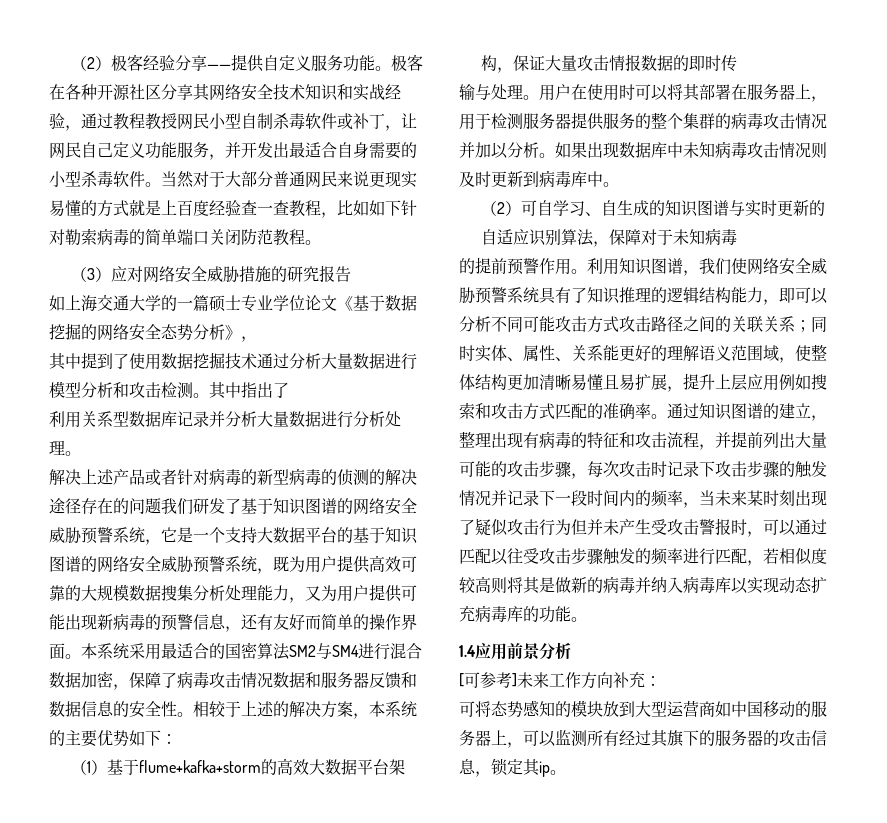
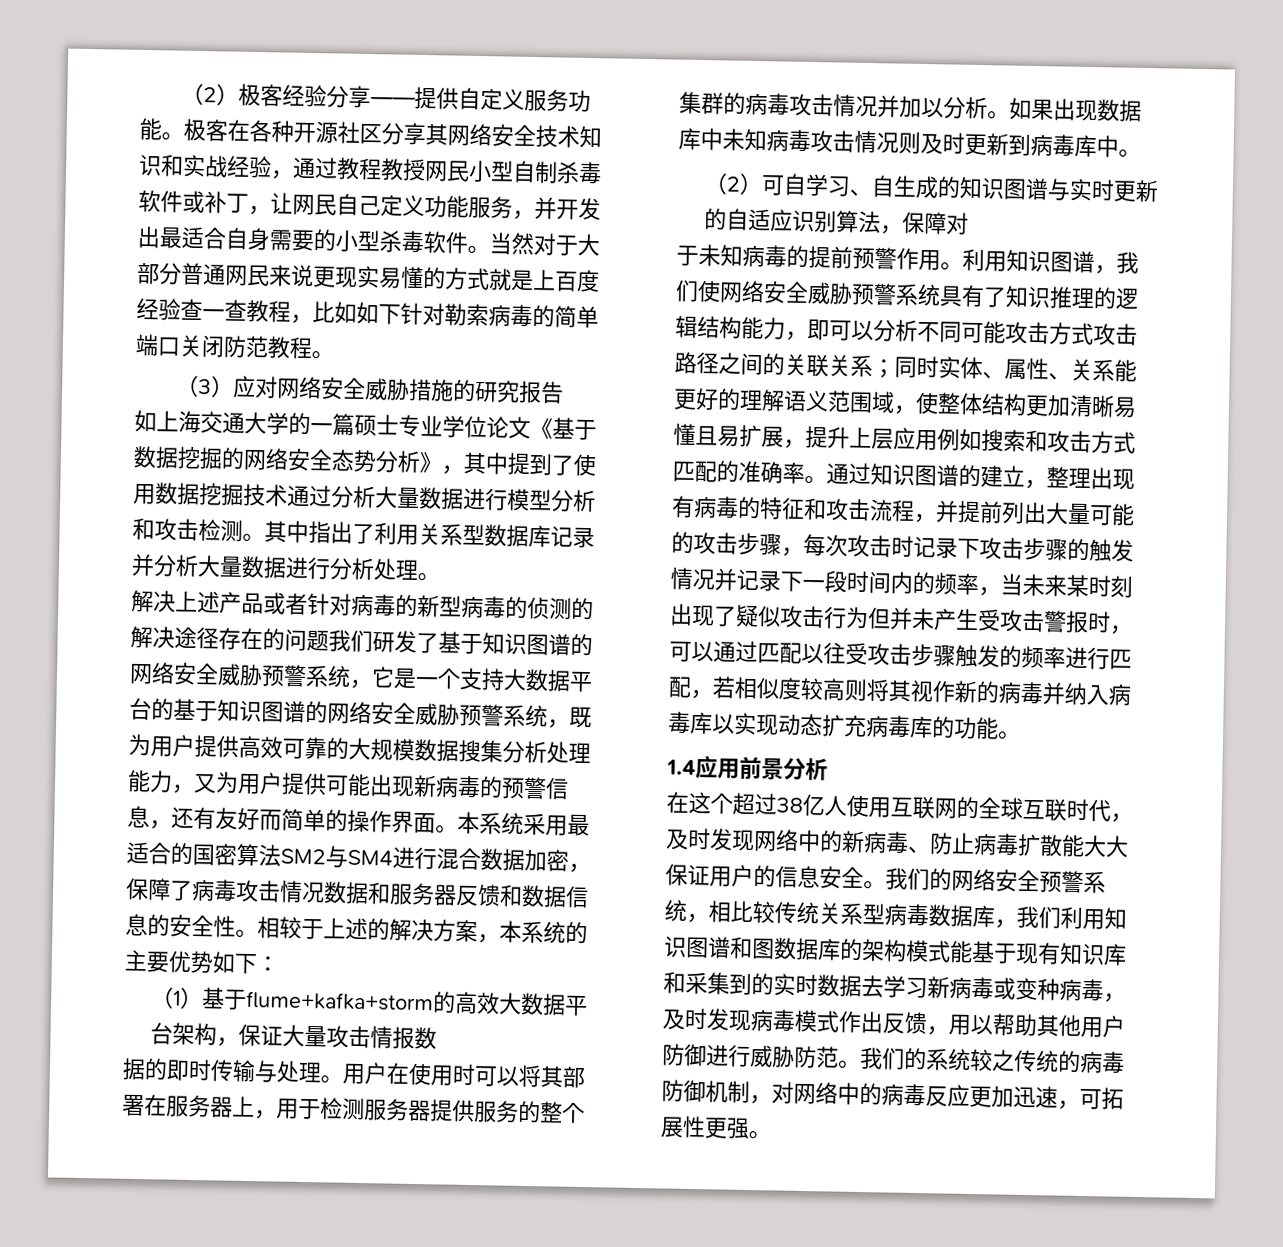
(257, 339) // -> (464, 470) none
(289, 390) // -> (375, 534) none
(658, 63) none -> (437, 1038) //
(738, 63) // -> (234, 1070) none
(658, 237) none -> (969, 223) //
(738, 237) // -> (787, 256) none
[539,577,571,593] 是做 -> [910,679,956,703] 视作
[459,672,661,689] [459,700,827,718] [459,729,827,748] [459,758,550,777] [可参考]未来工作方向补充： // 可将态势感知的模块放到大型运营商如中国移动的服务器上，可以监测所有经过其旗下的服务器的攻击信息，锁定其ip -> [666,791,1133,823] [665,827,1129,858] [665,863,1106,894] [664,899,1127,930] [664,936,1127,966] [663,971,1126,1003] [662,1007,1126,1038] [662,1043,1125,1074] [661,1079,1124,1110] [660,1115,750,1140] 在这个超过38亿人使用互联网的全球互联时代，及时发现网络中的新病毒、防止病毒扩散能大大保证用户的信息安全。我们的网络安全预警系统，相比较传统关系型病毒数据库，我们利用知识图谱和图数据库的架构模式能基于现有知识库和采集到的实时数据去学习新病毒或变种病毒，及时发现病毒模式作出反馈，用以帮助其他用户防御进行威胁防范。我们的系统较之传统的病毒防御机制，对网络中的病毒反应更加迅速，可拓展性更强

